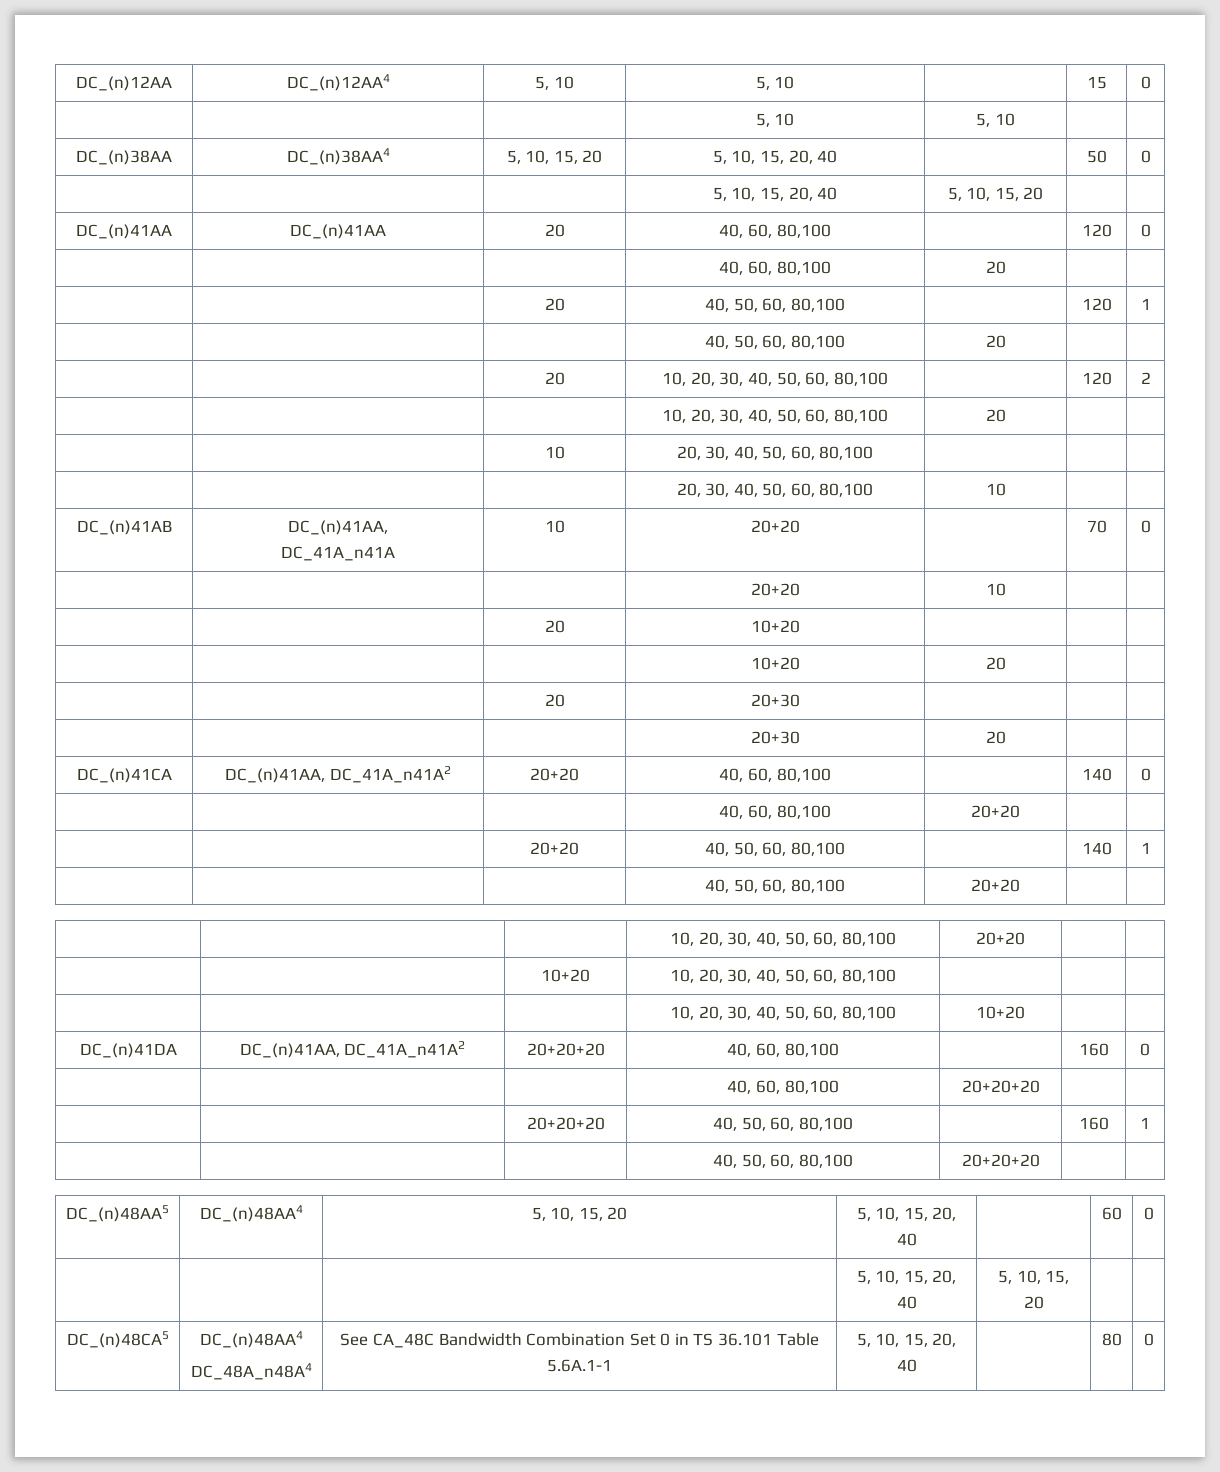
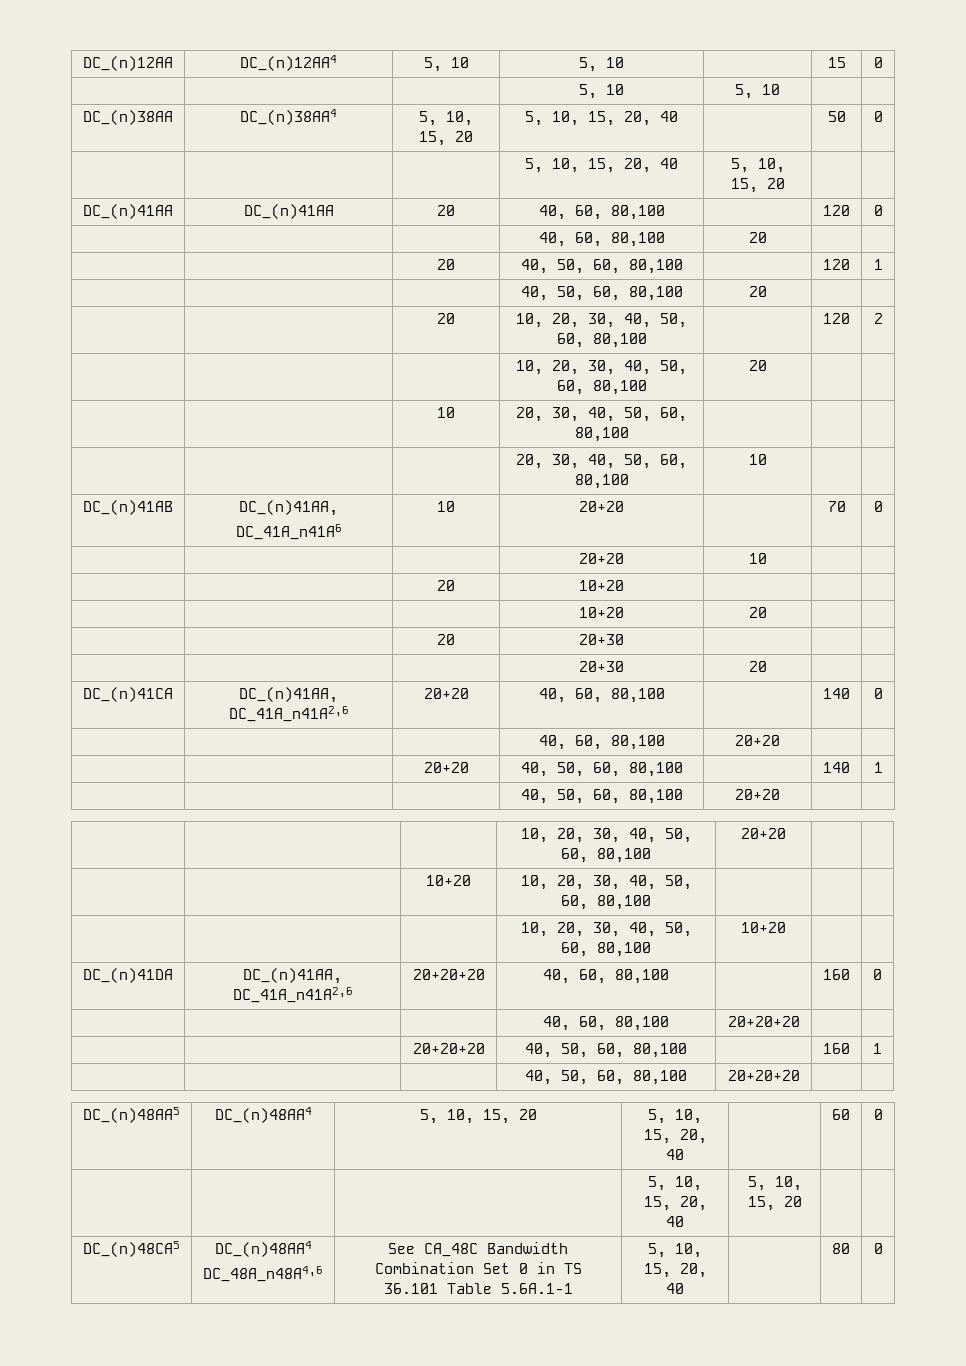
[281,546,395,561] DC_41A_n41A -> [235,524,342,540] DC_41A_n41A6
[329,766,451,783] DC_41A_n41A2 -> [228,706,349,722] DC_41A_n41A2,6
[344,1041,466,1058] DC_41A_n41A2 -> [232,987,353,1003] DC_41A_n41A2,6
[190,1363,312,1380] DC_48A_n48A4 -> [203,1266,323,1282] DC_48A_n48A4,6

